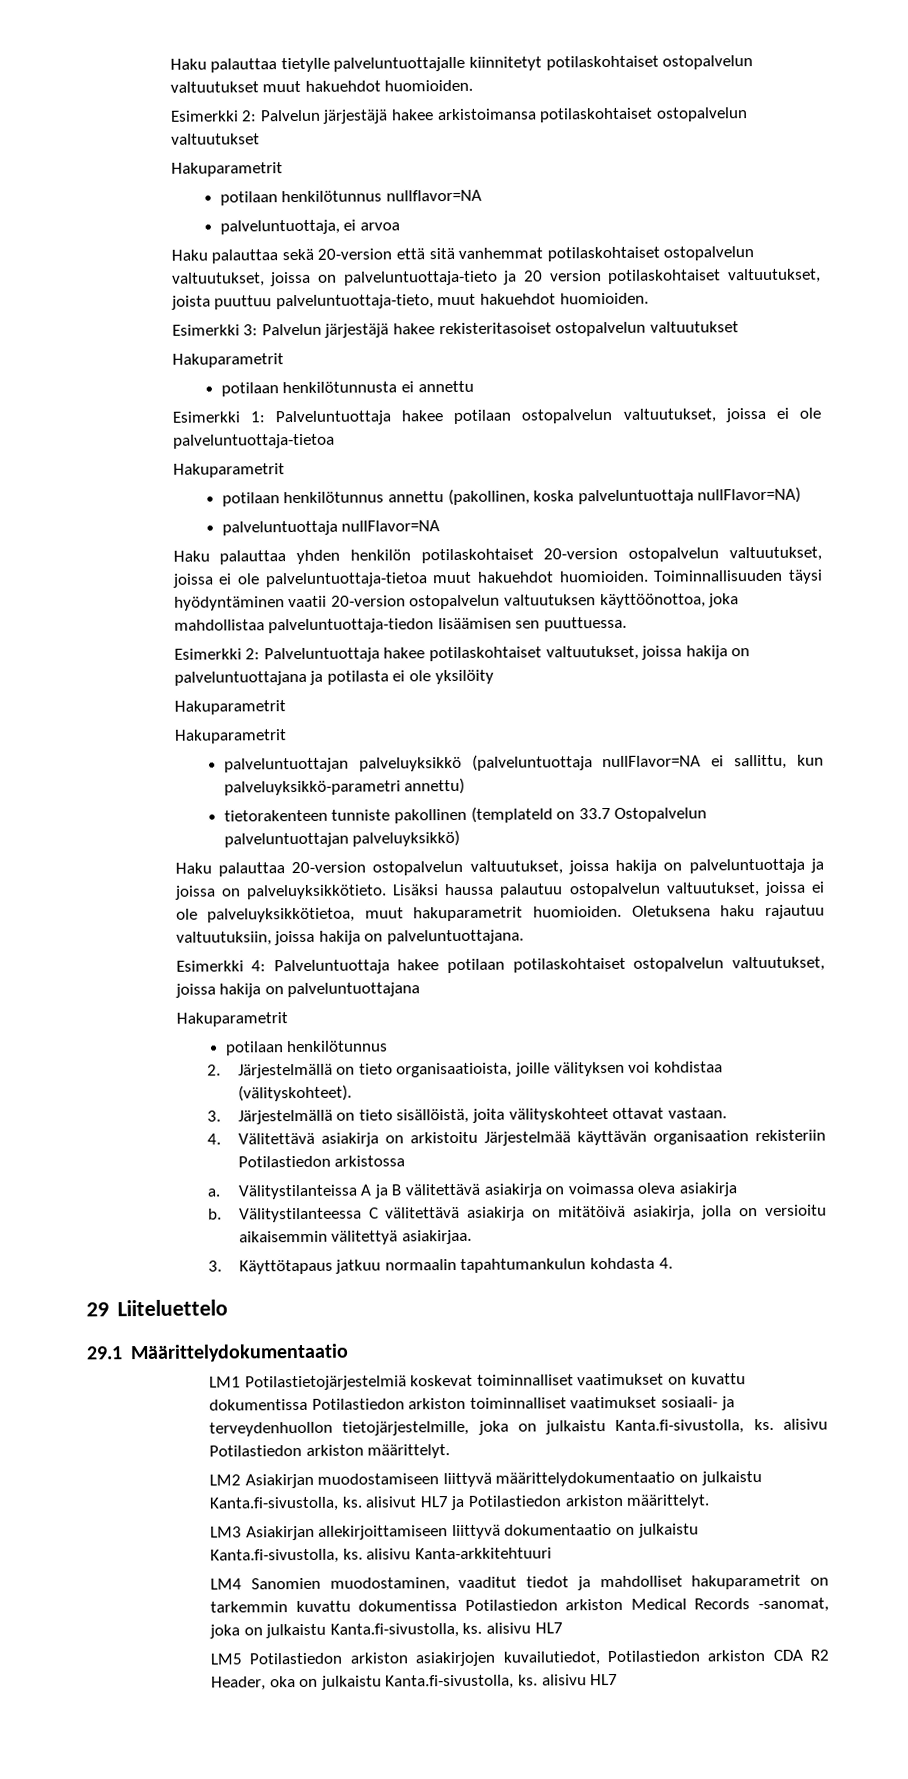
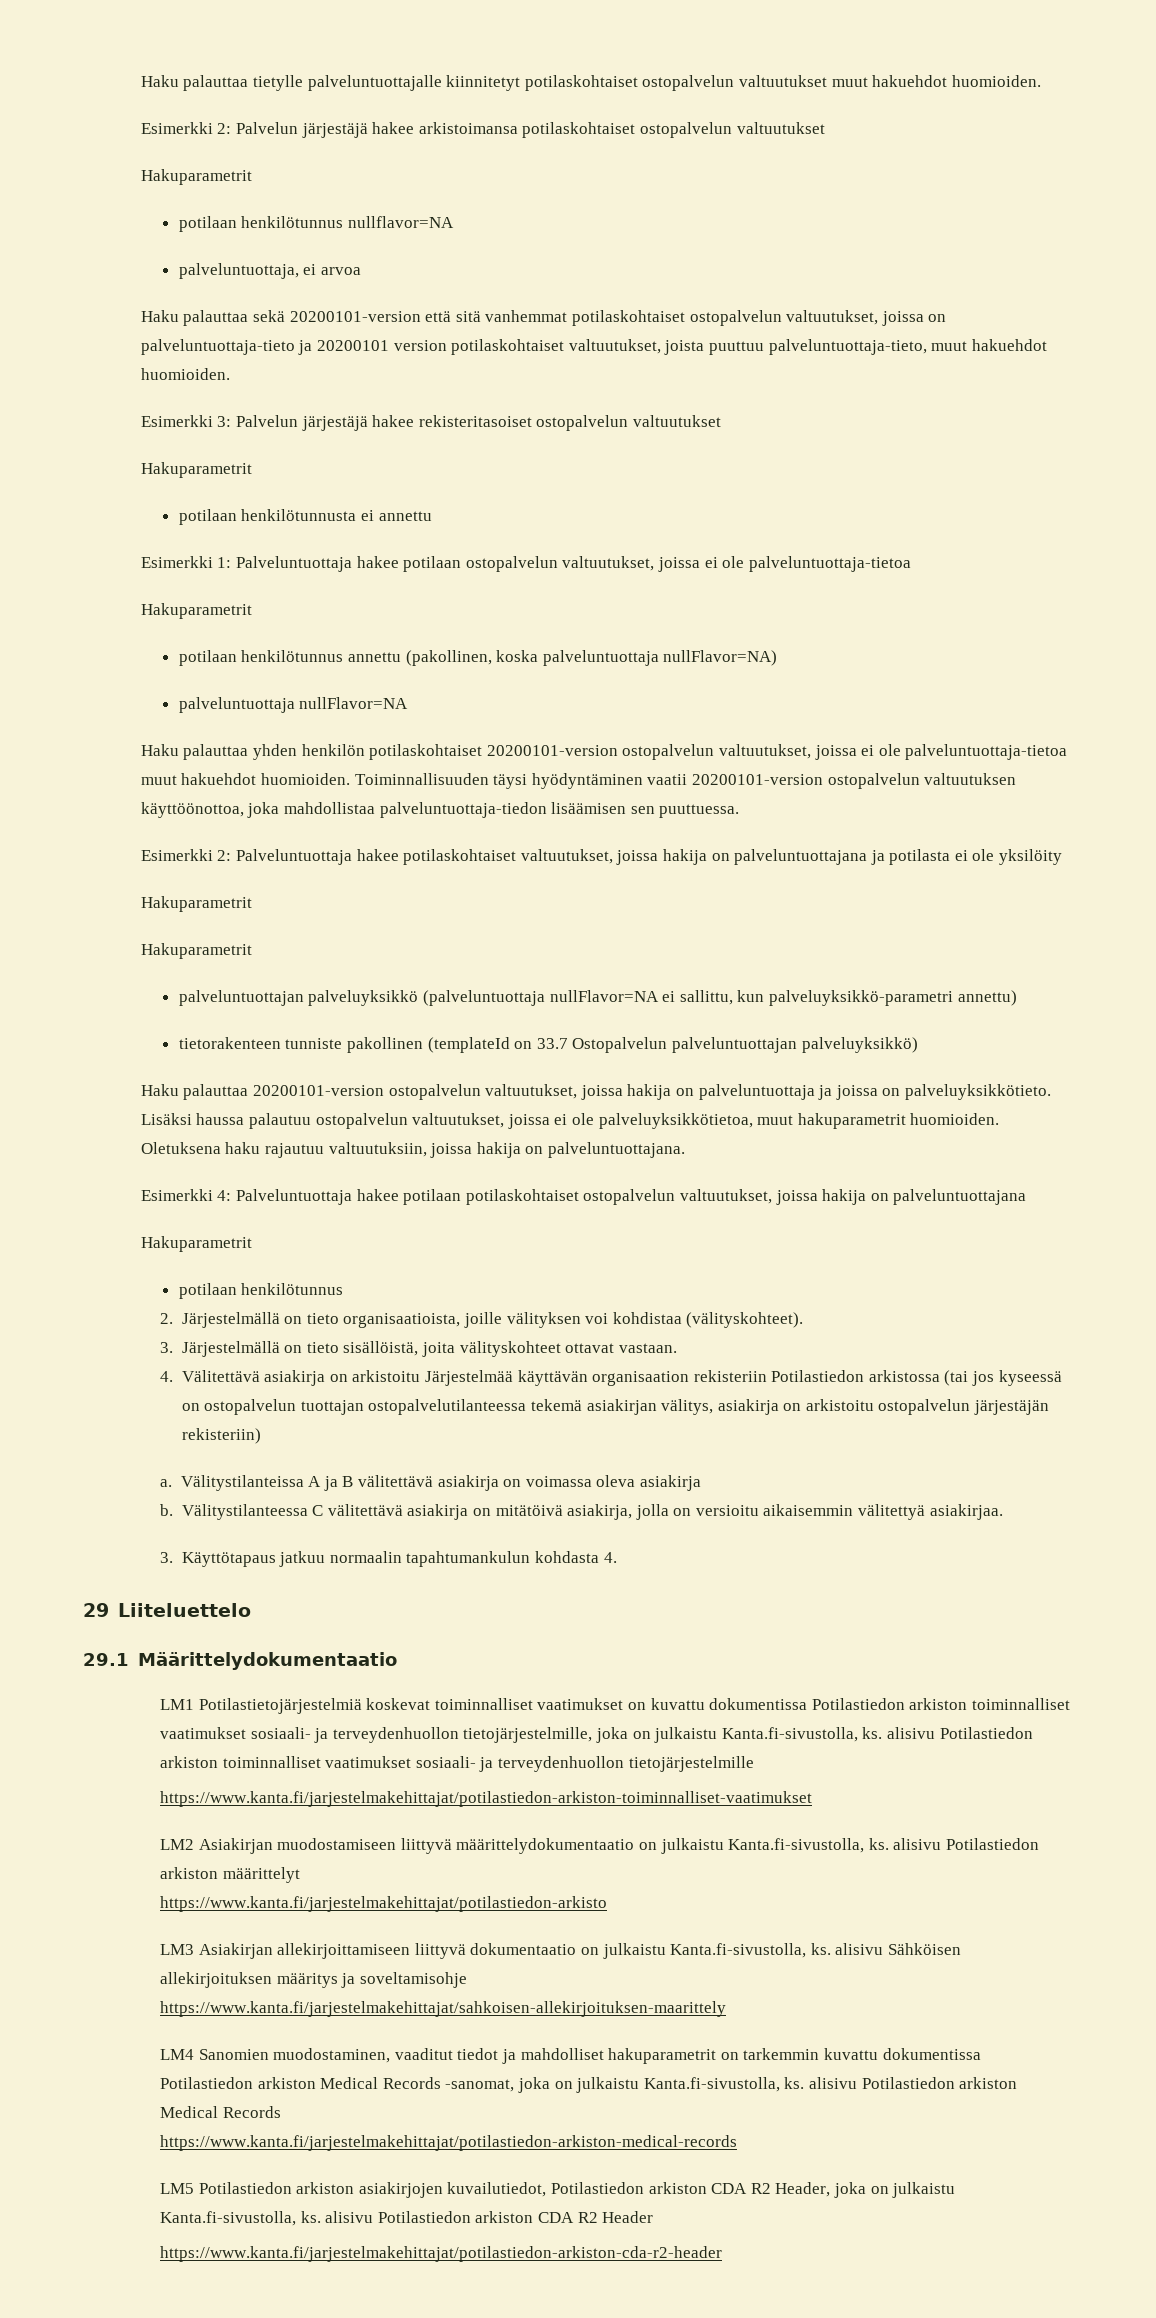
[317,248,393,260] 20-version -> [289,311,421,322] 20200101-version
[523,270,543,282] 20 -> [316,340,389,351] 20200101
[543,547,619,560] 20-version -> [486,745,618,756] 20200101-version
[330,595,406,607] 20-version -> [691,774,823,785] 20200101-version
[291,861,367,874] 20-version -> [252,1085,384,1096] 20200101-version
(406, 1161) none -> [944,1370,1062,1386] [181,1399,1050,1415] [181,1428,261,1444] (tai jos kyseessä on ostopalvelun tuottajan ostopalvelutilanteessa tekemä asiakirjan välitys, asiakirja on arkistoitu ostopalvelun järjestäjän rekisteriin)
[367,1444,451,1459] määrittelyt. -> [222,1756,754,1772] [160,1791,813,1807] toiminnalliset vaatimukset sosiaali- ja terveydenhuollon tietojärjestelmille // https://www.kanta.fi/jarjestelmakehittajat/potilastiedon-arkiston-toiminnalliset-vaatimukset
[365,1494,711,1511] alisivut HL7 ja Potilastiedon arkiston määrittelyt. -> [893,1838,1039,1850] [160,1867,300,1883] [160,1896,608,1912] alisivu Potilastiedon arkiston määrittelyt // https://www.kanta.fi/jarjestelmakehittajat/potilastiedon-arkisto
[414,1547,552,1560] Kanta-arkkitehtuuri -> [887,1943,961,1955] [160,1972,467,1988] [160,2001,727,2017] Sähköisen allekirjoituksen määritys ja soveltamisohje // https://www.kanta.fi/jarjestelmakehittajat/sahkoisen-allekirjoituksen-maarittely
[534,1622,563,1634] HL7 -> [861,2077,1018,2089] [160,2106,281,2118] [160,2135,738,2151] Potilastiedon arkiston Medical Records // https://www.kanta.fi/jarjestelmakehittajat/potilastiedon-arkiston-medical-records
[269,1673,619,1690] oka on julkaistu Kanta.fi-sivustolla, ks. alisivu HL7 -> [833,2182,956,2198] [160,2211,654,2226] [160,2246,723,2262] joka on julkaistu Kanta.fi-sivustolla, ks. alisivu Potilastiedon arkiston CDA R2 Header // https://www.kanta.fi/jarjestelmakehittajat/potilastiedon-arkiston-cda-r2-header

